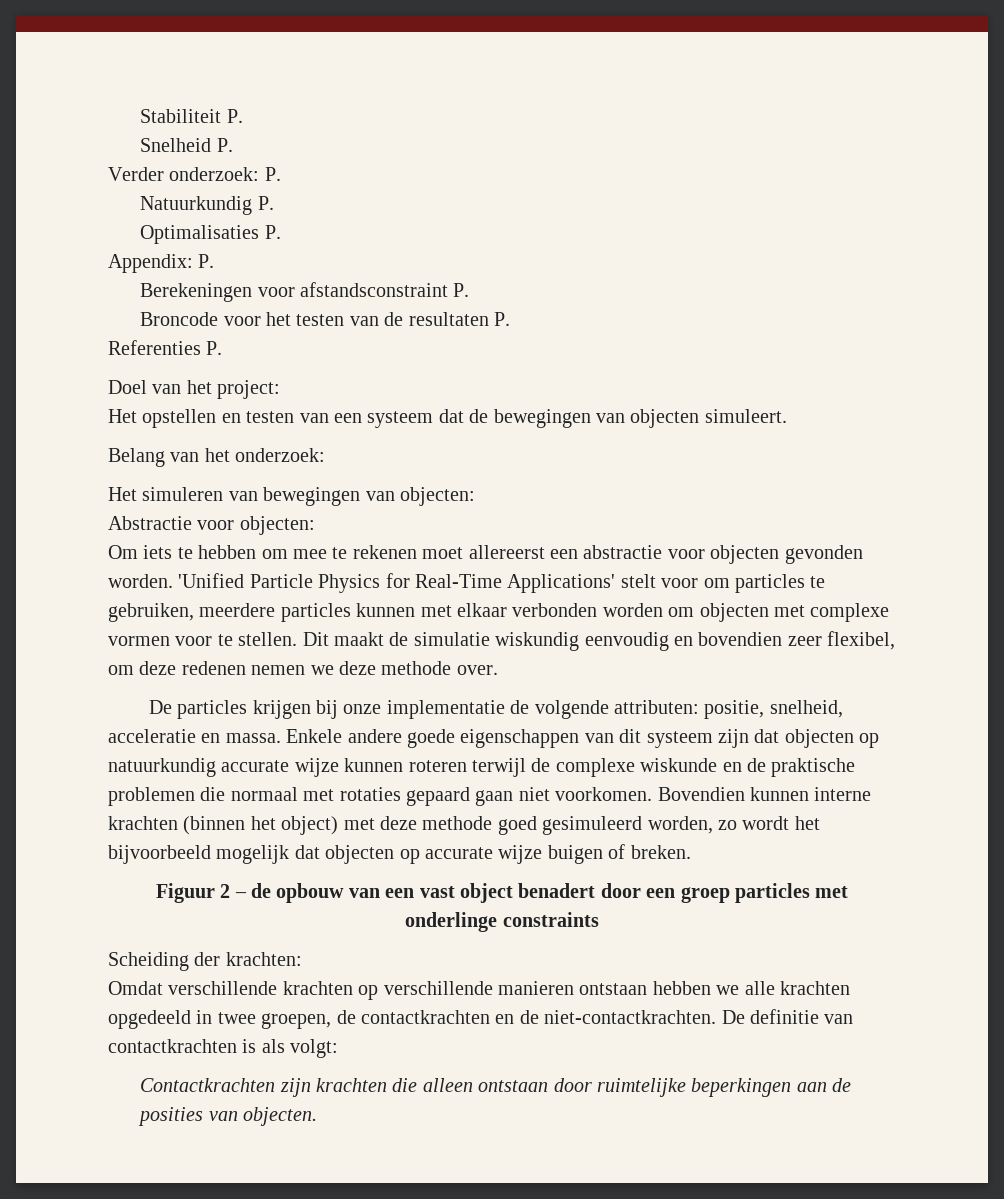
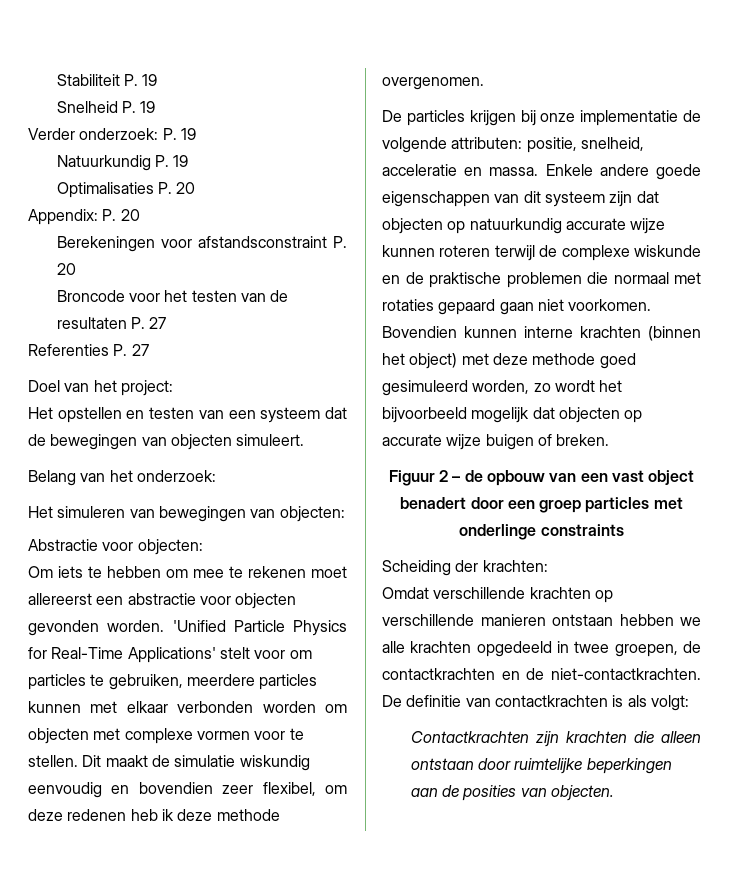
(243, 116) none -> [142,74,158,86] 19
(233, 145) none -> [140,101,156,113] 19
(281, 174) none -> [180,128,196,140] 19
(274, 203) none -> [173,155,189,167] 19
(281, 232) none -> [176,182,196,194] 20
(215, 261) none -> [120,209,140,221] 20
(470, 290) none -> [56,263,76,275] 20
(511, 319) none -> [149,317,167,329] 27
(223, 348) none -> [131,344,149,356] 27
[251,661,498,675] nemen we deze methode over. -> [130,809,280,821] [382,77,484,90] heb ik deze methode overgenomen.

